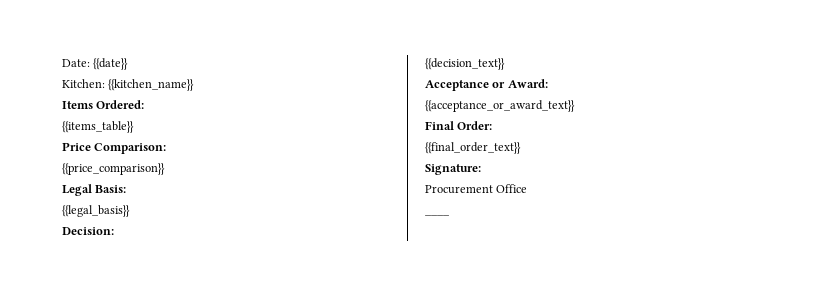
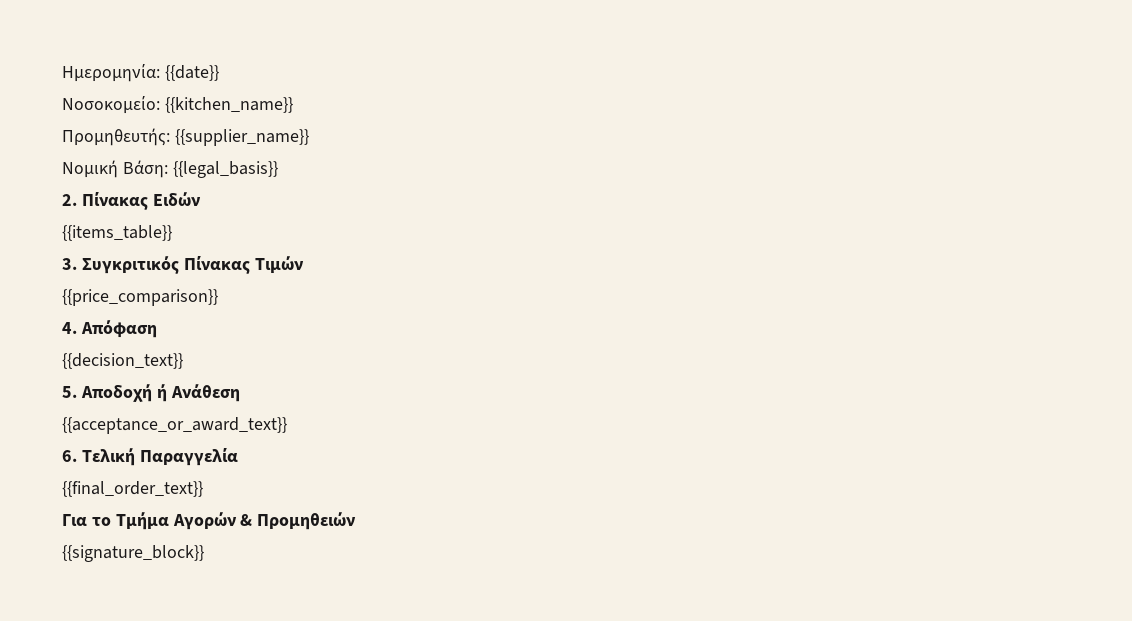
[62,59,90,67] Date: -> [62,64,160,82] Ημερομηνία:
[62,79,105,88] Kitchen: -> [62,96,160,114] Νοσοκομείο:
[62,100,145,109] [62,121,134,133] [62,142,167,154] [62,163,165,175] [62,184,127,196] [62,205,130,217] [62,227,114,235] [425,58,505,70] [425,79,548,91] [425,100,575,112] [425,121,493,130] [425,142,521,154] [425,164,481,175] [425,184,528,194] [425,214,450,216] Items Ordered: // {{items_table}} // Price Comparison: // {{price_comparison}} // Legal Basis: // {{legal_basis}} // Decision: // {{decision_text}} // Acceptance or Award: // {{acceptance_or_award_text}} // Final Order: // {{final_order_text}} // Signature: // Procurement Office // ____ -> [62,128,309,146] [62,160,278,178] [62,192,201,210] [62,225,172,241] [62,256,304,274] [62,289,218,306] [62,320,157,338] [62,353,183,369] [62,384,240,402] [62,417,287,434] [62,448,238,466] [62,481,203,497] [62,512,357,530] [62,545,204,562] Προμηθευτής: {{supplier_name}} // Νομική Βάση: {{legal_basis}} // 2. Πίνακας Ειδών // {{items_table}} // 3. Συγκριτικός Πίνακας Τιμών // {{price_comparison}} // 4. Απόφαση // {{decision_text}} // 5. Αποδοχή ή Ανάθεση // {{acceptance_or_award_text}} // 6. Τελική Παραγγελία // {{final_order_text}} // Για το Τμήμα Αγορών & Προμηθειών // {{signature_block}}

